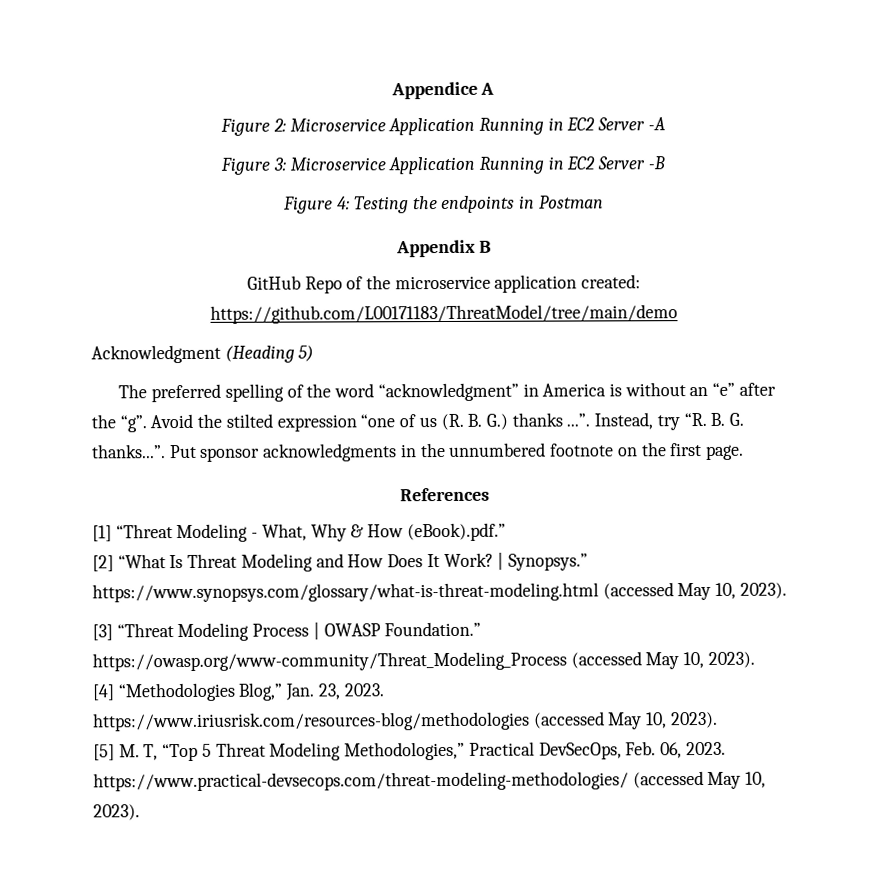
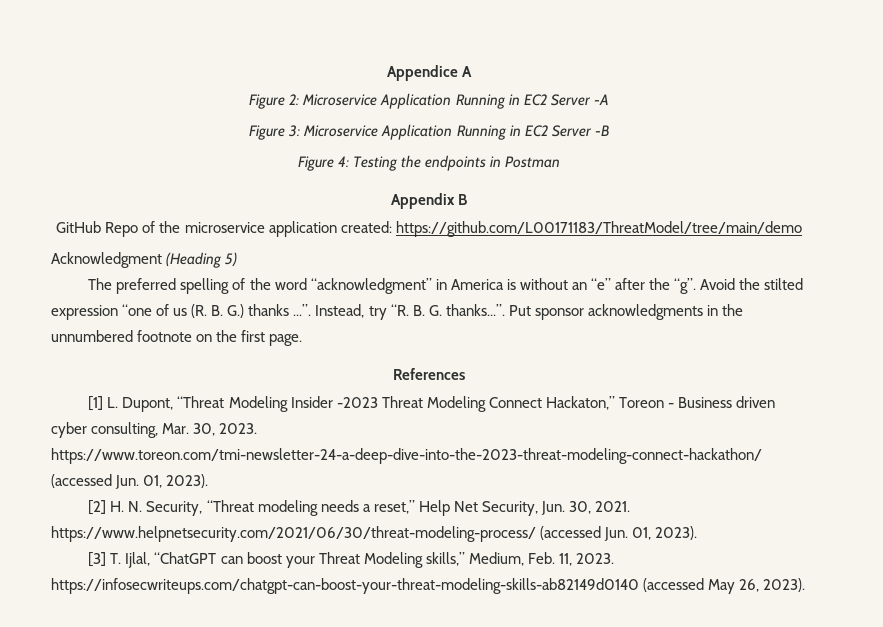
[115,522,506,543] [92,552,588,572] [92,582,787,603] [92,621,482,642] [92,651,755,672] [92,682,384,702] [93,711,718,732] [93,741,726,762] [93,771,767,792] [93,804,140,821] “Threat Modeling - What, Why & How (eBook).pdf.” // [2] “What Is Threat Modeling and How Does It Work? | Synopsys.” https://www.synopsys.com/glossary/what-is-threat-modeling.html (accessed May 10, 2023). // [3] “Threat Modeling Process | OWASP Foundation.” https://owasp.org/www-community/Threat_Modeling_Process (accessed May 10, 2023). // [4] “Methodologies Blog,” Jan. 23, 2023. https://www.iriusrisk.com/resources-blog/methodologies (accessed May 10, 2023). // [5] M. T, “Top 5 Threat Modeling Methodologies,” Practical DevSecOps, Feb. 06, 2023. https://www.practical-devsecops.com/threat-modeling-methodologies/ (accessed May 10, 2023). -> [107,396,776,412] [51,422,258,438] [51,448,762,464] [51,474,209,489] [88,500,631,516] [51,526,698,542] [88,552,614,568] [51,578,806,594] L. Dupont, “Threat Modeling Insider -2023 Threat Modeling Connect Hackaton,” Toreon - Business driven cyber consulting, Mar. 30, 2023. https://www.toreon.com/tmi-newsletter-24-a-deep-dive-into-the-2023-threat-modeling-connect-hackathon/ (accessed Jun. 01, 2023). // [2] H. N. Security, “Threat modeling needs a reset,” Help Net Security, Jun. 30, 2021. https://www.helpnetsecurity.com/2021/06/30/threat-modeling-process/ (accessed Jun. 01, 2023). // [3] T. Ijlal, “ChatGPT can boost your Threat Modeling skills,” Medium, Feb. 11, 2023. https://infosecwriteups.com/chatgpt-can-boost-your-threat-modeling-skills-ab82149d0140 (accessed May 26, 2023).

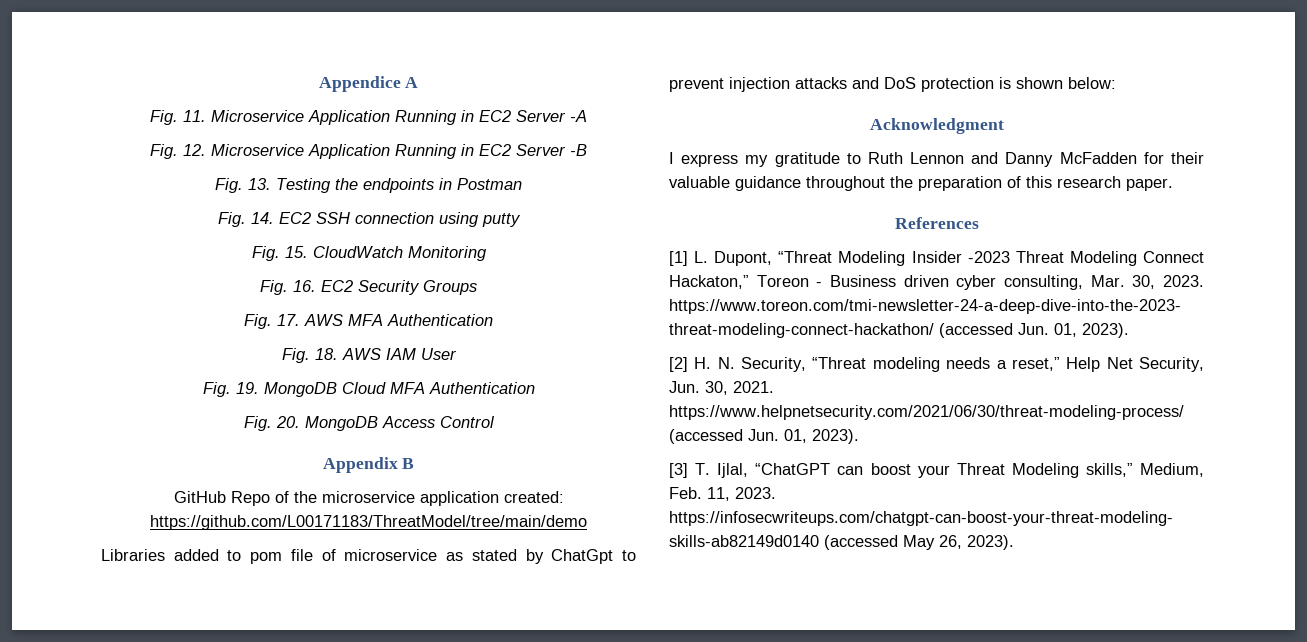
[249,94,300,109] Figure 2: -> [150,110,206,125] Fig. 11.
[249,125,301,140] Figure 3: -> [150,144,206,159] Fig. 12.
[297,156,349,171] Figure 4: -> [215,178,271,193] Fig. 13.
(561, 162) none -> [218,212,521,227] [251,246,487,261] [260,280,477,295] [244,314,493,329] [281,348,457,363] [202,382,535,397] [243,416,495,431] // Fig. 14. EC2 SSH connection using putty // Fig. 15. CloudWatch Monitoring // Fig. 16. EC2 Security Groups // Fig. 17. AWS MFA Authentication // Fig. 18. AWS IAM User // Fig. 19. MongoDB Cloud MFA Authentication // Fig. 20. MongoDB Access Control
[51,252,238,268] [88,278,804,294] [51,304,743,320] [51,330,303,346] Acknowledgment (Heading 5) // The preferred spelling of the word “acknowledgment” in America is without an “e” after the “g”. Avoid the stilted expression “one of us (R. B. G.) thanks ...”. Instead, try “R. B. G. thanks...”. Put sponsor acknowledgments in the unnumbered footnote on the first page. -> [101,549,636,564] [669,77,1116,92] [869,118,1004,134] [669,152,1204,167] [669,176,1173,191] Libraries added to pom file of microservice as stated by ChatGpt to prevent injection attacks and DoS protection is shown below: // Acknowledgment // I express my gratitude to Ruth Lennon and Danny McFadden for their valuable guidance throughout the preparation of this research paper.

